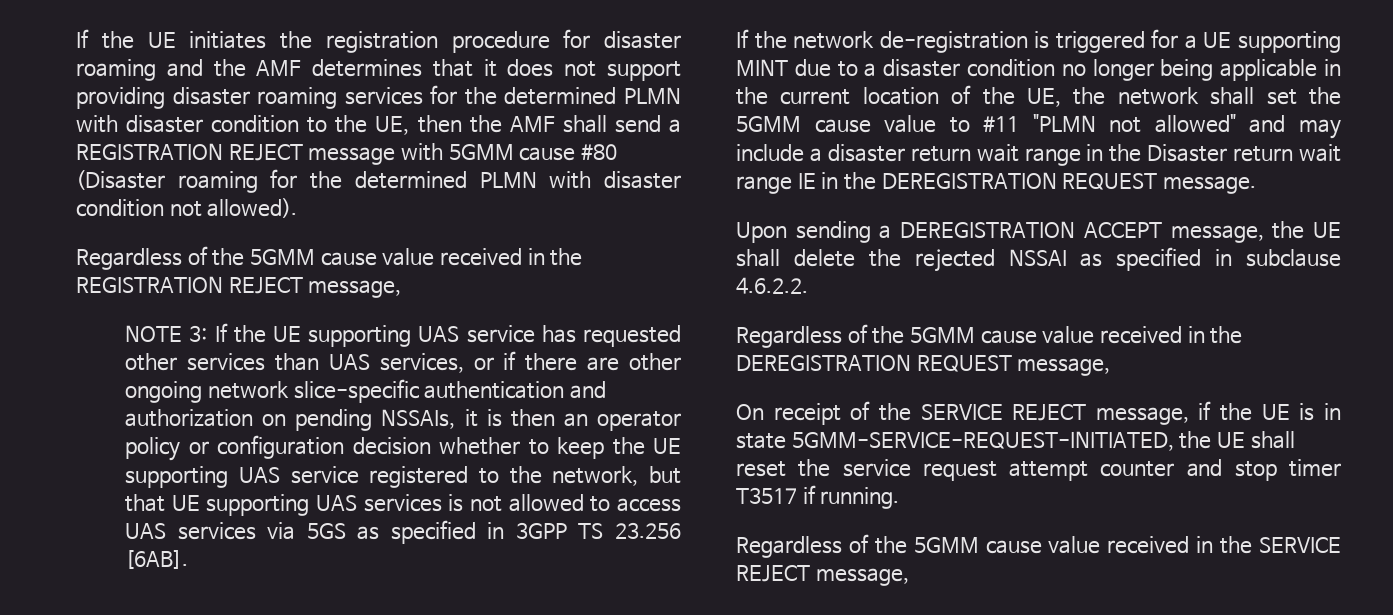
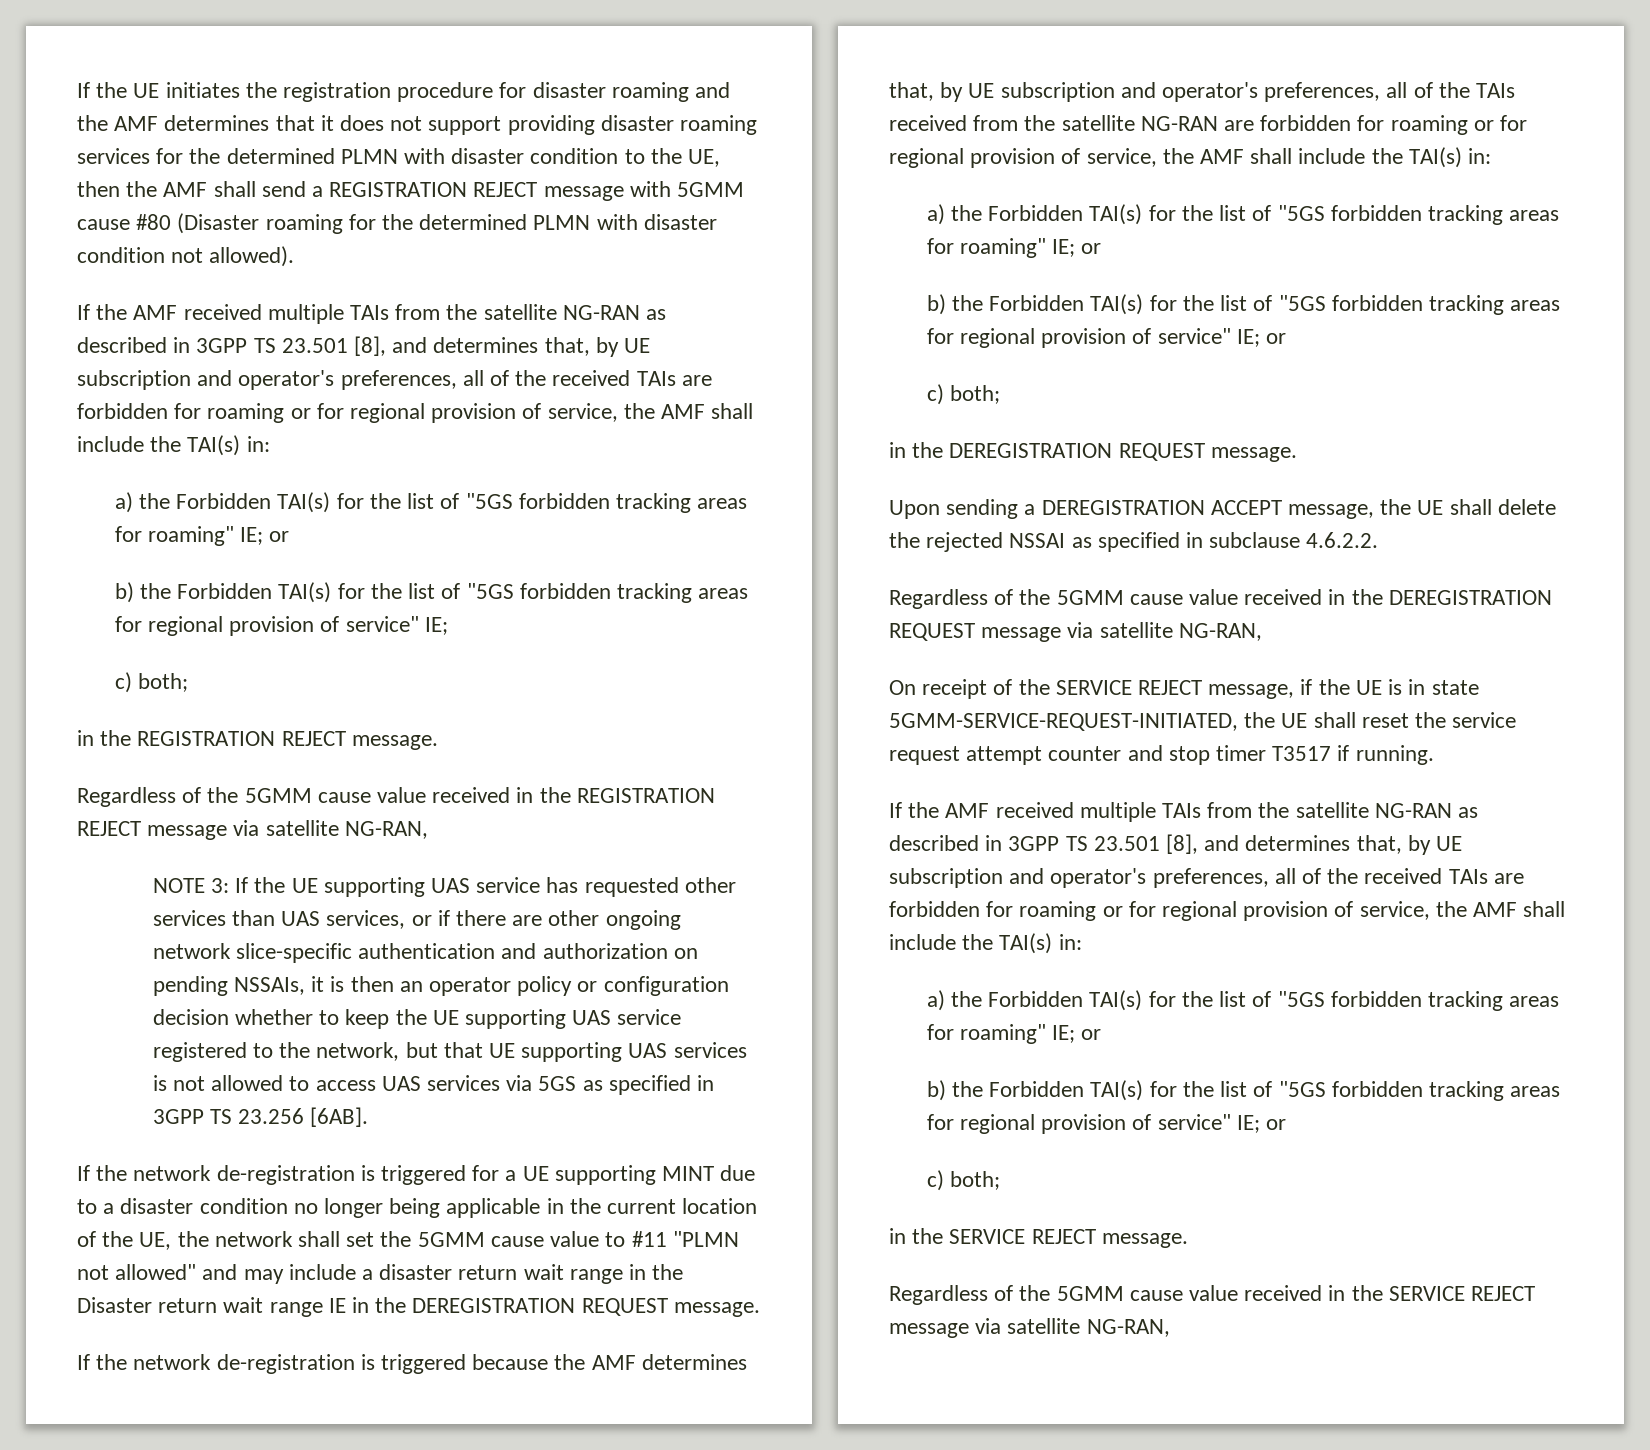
(298, 208) none -> [77,304,667,324] [77,336,651,357] [77,370,712,390] [77,403,754,423] [77,435,270,456] [114,492,748,513] [114,526,290,546] [114,582,749,603] [114,616,448,636] [114,672,189,693] [77,730,438,750] // If the AMF received multiple TAIs from the satellite NG-RAN as described in 3GPP TS 23.501 [8], and determines that, by UE subscription and operator's preferences, all of the received TAIs are forbidden for roaming or for regional provision of service, the AMF shall include the TAI(s) in: // a) the Forbidden TAI(s) for the list of "5GS forbidden tracking areas for roaming" IE; or // b) the Forbidden TAI(s) for the list of "5GS forbidden tracking areas for regional provision of service" IE; // c) both; // in the REGISTRATION REJECT message.
[308,280,402,298] message, -> [147,820,428,840] message via satellite NG-RAN,
(1256, 185) none -> [77,1354,747,1374] [889,82,1516,102] [889,115,1528,135] [889,147,1492,168] [926,204,1560,225] [926,238,1102,258] [926,294,1561,315] [926,328,1287,348] [926,384,1001,405] [889,442,1297,462] // If the network de-registration is triggered because the AMF determines that, by UE subscription and operator's preferences, all of the TAIs received from the satellite NG-RAN are forbidden for roaming or for regional provision of service, the AMF shall include the TAI(s) in: // a) the Forbidden TAI(s) for the list of "5GS forbidden tracking areas for roaming" IE; or // b) the Forbidden TAI(s) for the list of "5GS forbidden tracking areas for regional provision of service" IE; or // c) both; // in the DEREGISTRATION REQUEST message.
[1017,358,1111,376] message, -> [981,622,1262,642] message via satellite NG-RAN,
(900, 498) none -> [889,802,1479,822] [889,834,1463,855] [889,868,1524,888] [889,901,1566,921] [889,933,1082,954] [926,990,1560,1011] [926,1024,1102,1044] [926,1080,1561,1101] [926,1114,1287,1134] [926,1170,1001,1191] [889,1228,1188,1248] // If the AMF received multiple TAIs from the satellite NG-RAN as described in 3GPP TS 23.501 [8], and determines that, by UE subscription and operator's preferences, all of the received TAIs are forbidden for roaming or for regional provision of service, the AMF shall include the TAI(s) in: // a) the Forbidden TAI(s) for the list of "5GS forbidden tracking areas for roaming" IE; or // b) the Forbidden TAI(s) for the list of "5GS forbidden tracking areas for regional provision of service" IE; or // c) both; // in the SERVICE REJECT message.
[815,568,909,586] message, -> [889,1318,1170,1338] message via satellite NG-RAN,

